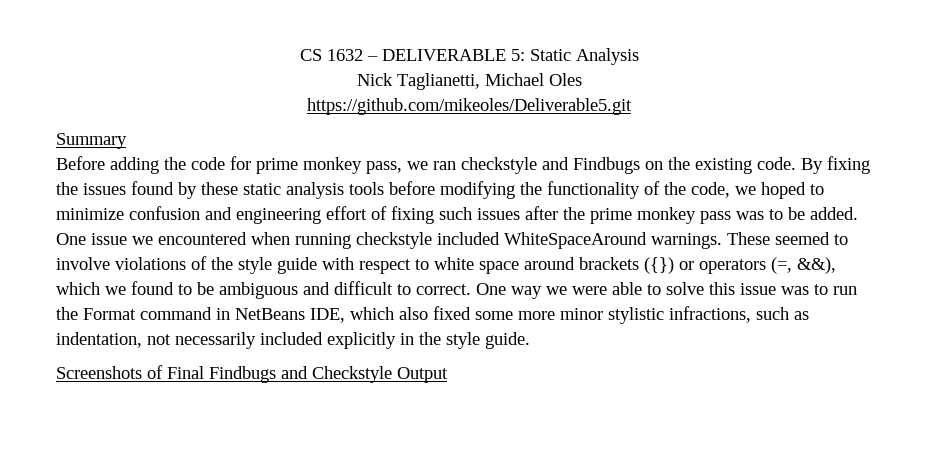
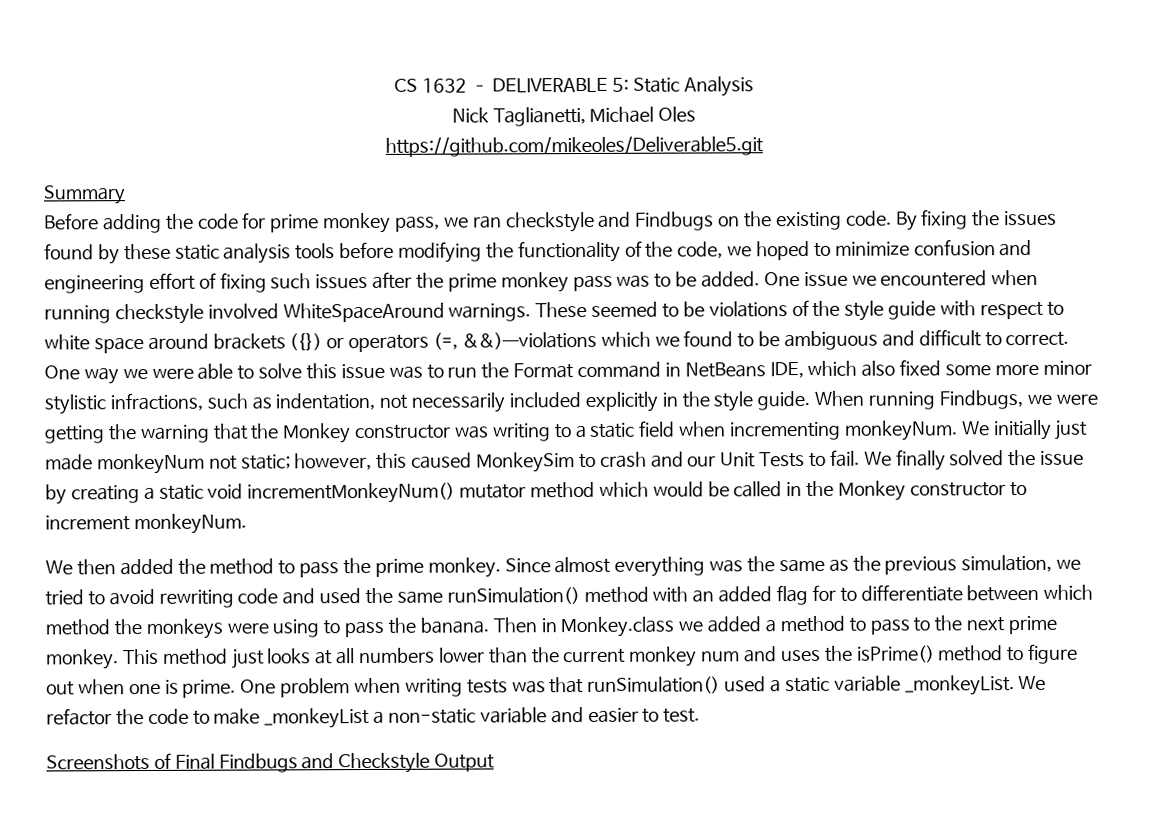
[437,232,500,245] included -> [207,303,279,319] involved
[56,257,110,270] involve -> [682,301,705,317] be
[797,257,836,274] &&), -> [461,331,597,350] &&)—violations
(530, 340) none -> [814,390,1098,410] [45,419,1089,444] [45,449,1085,475] [45,480,1027,505] [45,513,247,535] [45,554,1082,578] [45,584,1094,608] [45,615,1057,640] [46,643,1079,670] [46,675,1047,698] [46,707,701,729] When running Findbugs, we were getting the warning that the Monkey constructor was writing to a static field when incrementing monkeyNum. We initially just made monkeyNum not static; however, this caused MonkeySim to crash and our Unit Tests to fail. We finally solved the issue by creating a static void incrementMonkeyNum() mutator method which would be called in the Monkey constructor to increment monkeyNum. // We then added the method to pass the prime monkey. Since almost everything was the same as the previous simulation, we tried to avoid rewriting code and used the same runSimulation() method with an added flag for to differentiate between which method the monkeys were using to pass the banana. Then in Monkey.class we added a method to pass to the next prime monkey. This method just looks at all numbers lower than the current monkey num and uses the isPrime() method to figure out when one is prime. One problem when writing tests was that runSimulation() used a static variable _monkeyList. We refactor the code to make _monkeyList a non-static variable and easier to test.

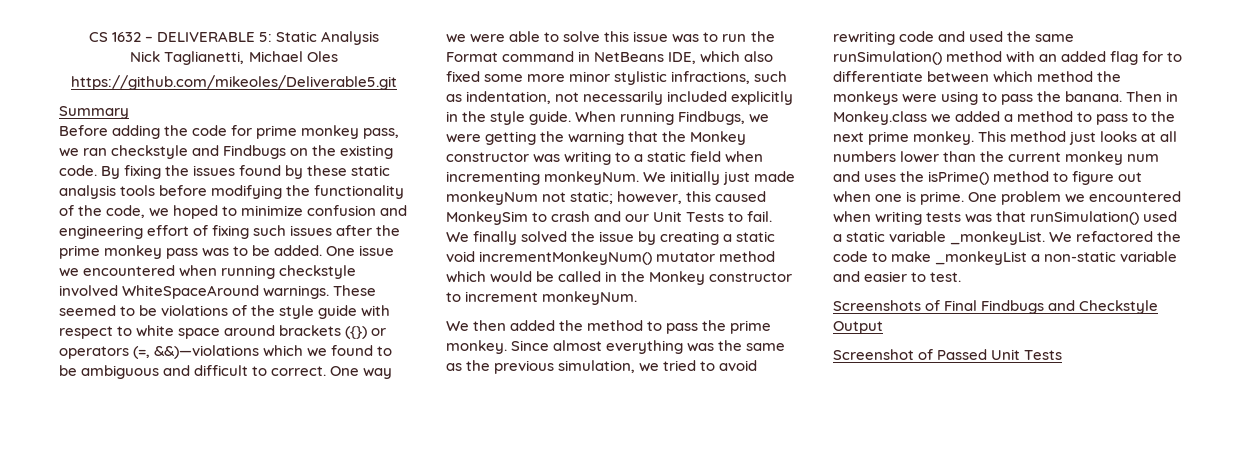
(351, 688) none -> [1065,191,1182,203] we encountered
[46,708,112,726] refactor -> [1076,231,1154,242] refactored
(496, 762) none -> [833,349,1063,360] // Screenshot of Passed Unit Tests

